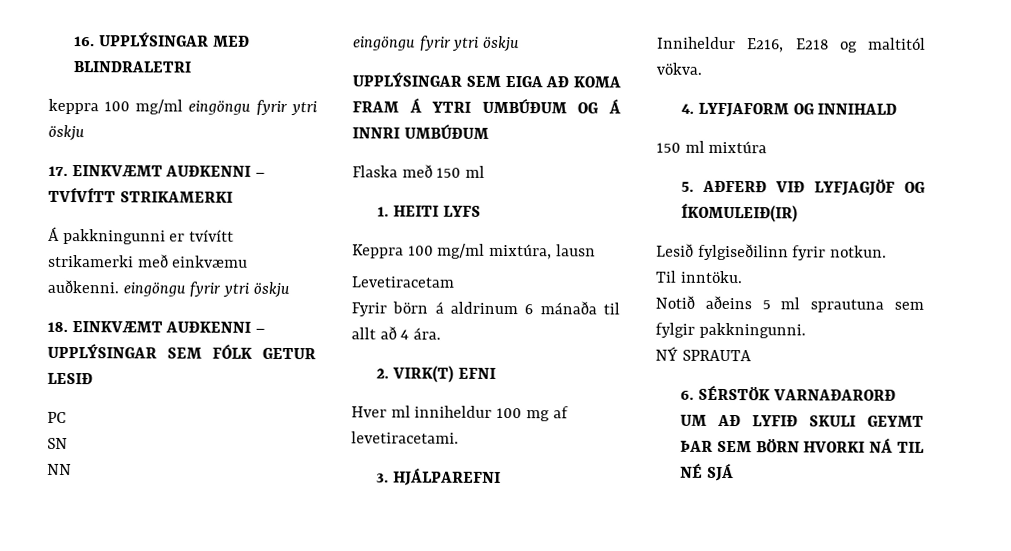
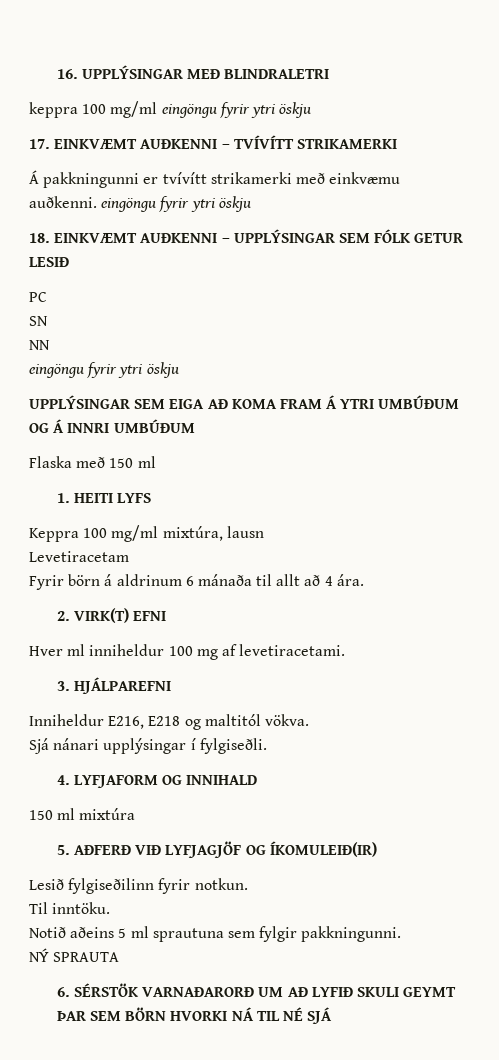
(702, 68) none -> [29,738,267,754] // Sjá nánari upplýsingar í fylgiseðli.

